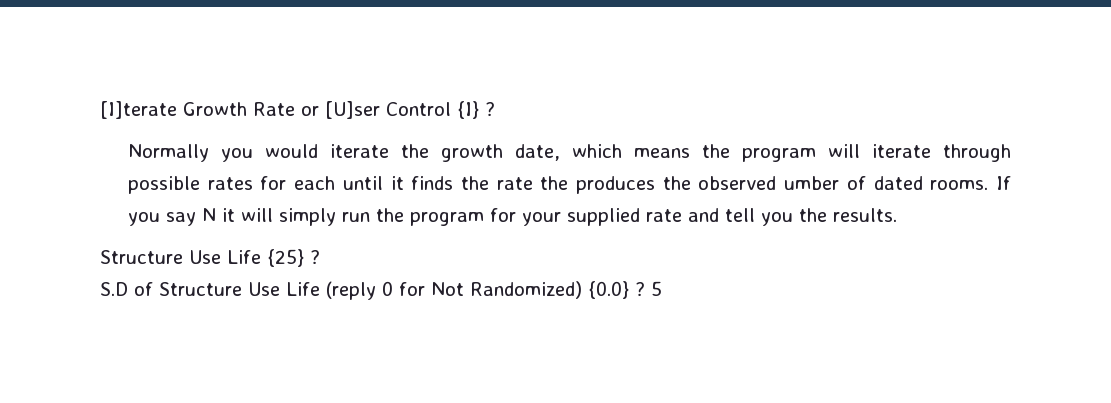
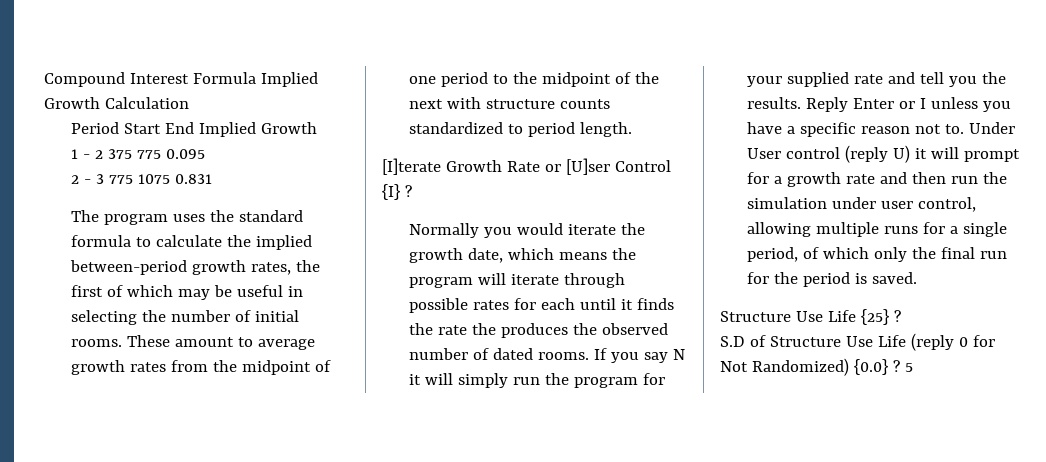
(100, 110) none -> [44,72,318,87] [44,97,189,109] [70,122,317,137] [70,149,205,159] [70,174,212,184] [70,210,303,225] [70,235,312,250] [69,260,320,275] [70,285,303,300] [70,310,299,325] [70,335,315,350] [70,360,331,375] [408,72,659,87] [408,97,610,109] [408,122,632,137] Compound Interest Formula Implied Growth Calculation // Period Start End Implied Growth // 1 - 2 375 775 0.095 // 2 - 3 775 1075 0.831 // The program uses the standard formula to calculate the implied between-period growth rates, the first of which may be useful in selecting the number of initial rooms. These amount to average growth rates from the midpoint of one period to the midpoint of the next with structure counts standardized to period length. //
[784,176,840,190] umber -> [408,348,468,360] number
(898, 215) none -> [805,97,1011,112] [746,122,1015,137] [746,145,1020,163] [746,172,1007,187] [746,197,976,212] [746,222,1007,237] [746,247,1007,262] [746,272,917,287] Reply Enter or I unless you have a specific reason not to. Under User control (reply U) it will prompt for a growth rate and then run the simulation under user control, allowing multiple runs for a single period, of which only the final run for the period is saved.

